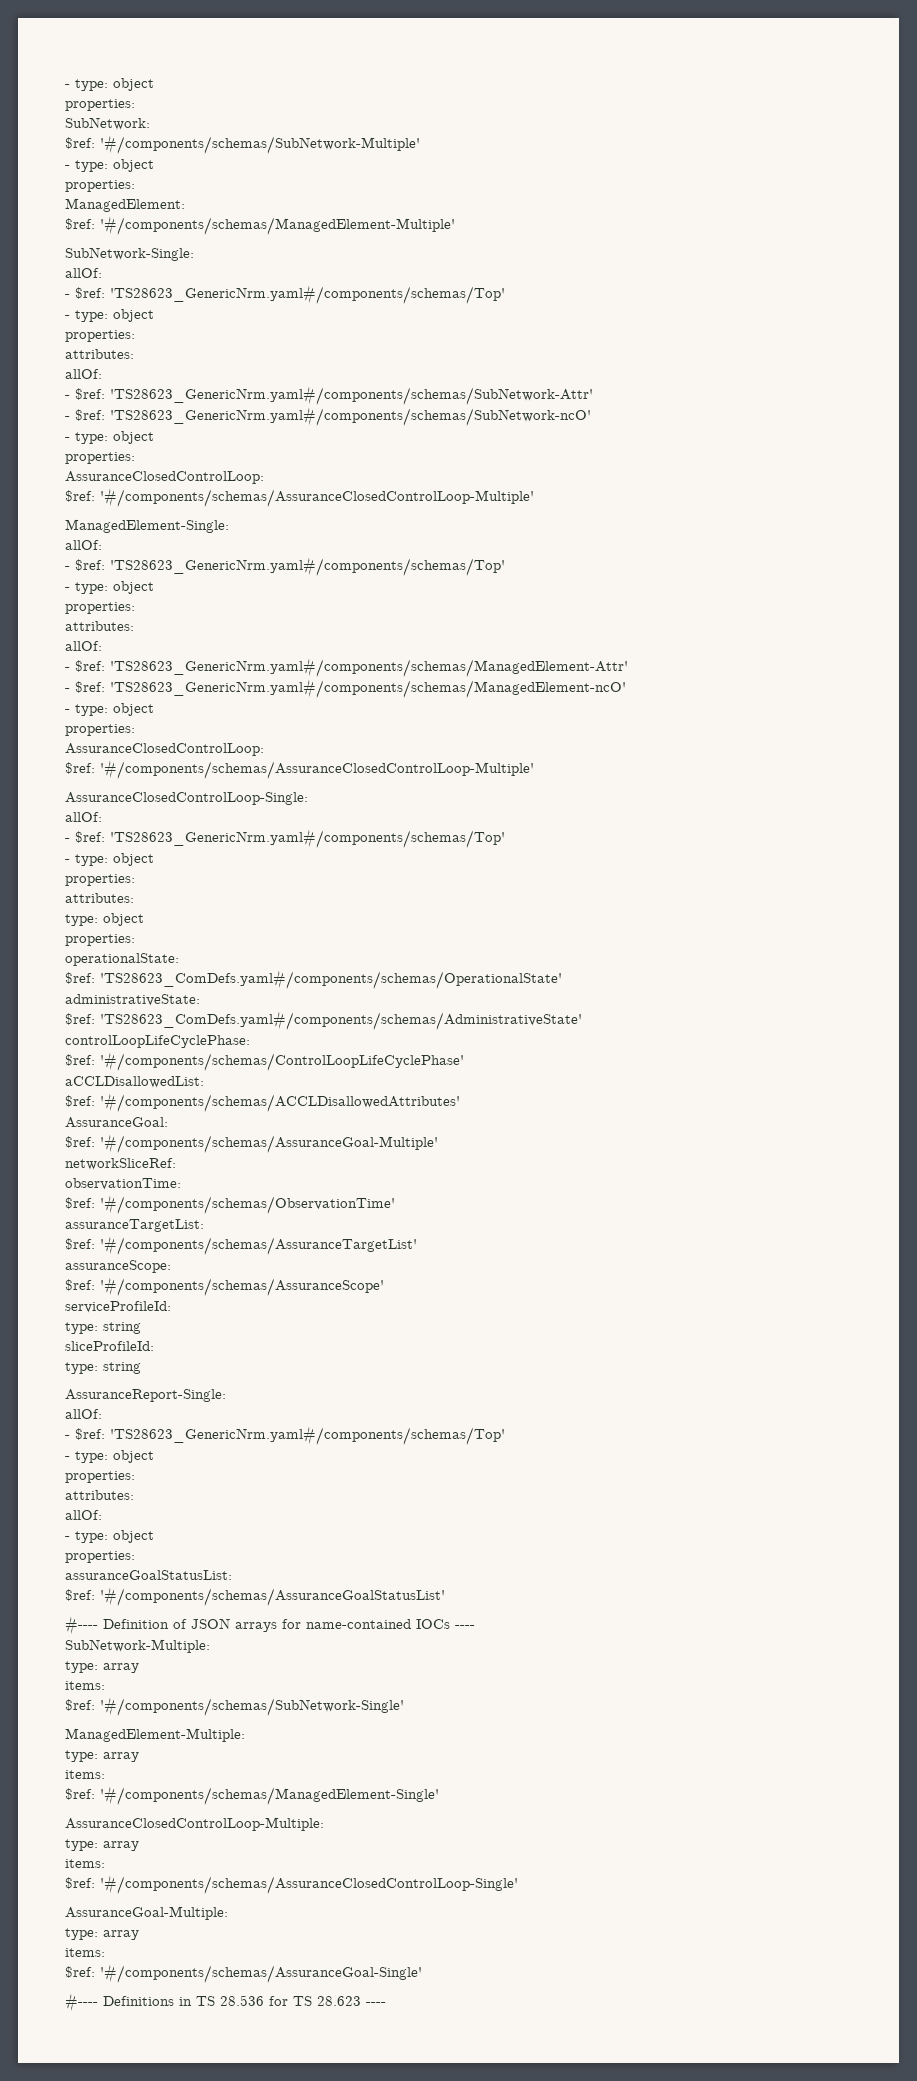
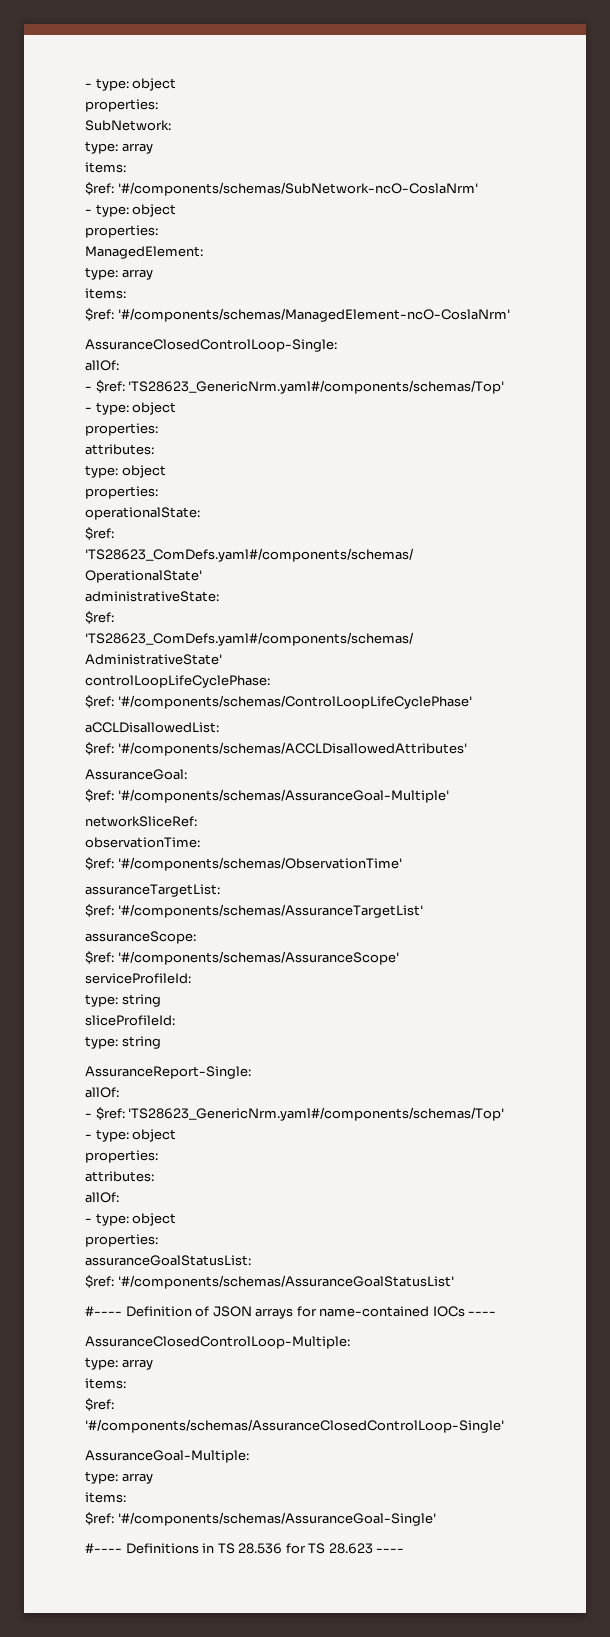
[65,135,420,154] // $ref: '#/components/schemas/SubNetwork-Multiple' -> [85,141,153,154] [85,162,126,173] [85,182,478,196] // type: array // items: // $ref: '#/components/schemas/SubNetwork-ncO-CoslaNrm'
[65,216,455,235] [65,247,194,261] [65,268,102,278] [65,285,505,304] [65,309,154,322] [65,330,135,342] [65,349,134,359] [65,369,102,379] [65,386,593,405] [65,407,591,426] [65,431,154,444] [65,452,135,464] [65,471,264,484] [65,488,534,507] [65,519,229,533] [65,540,102,550] [65,557,505,576] [65,581,154,594] [65,602,135,614] [65,621,134,631] [65,641,102,651] [65,658,628,677] [65,679,626,698] [65,703,154,716] [65,724,135,736] [65,743,264,756] [65,760,534,779] $ref: '#/components/schemas/ManagedElement-Multiple' // SubNetwork-Single: // allOf: // - $ref: 'TS28623_GenericNrm.yaml#/components/schemas/Top' // - type: object // properties: // attributes: // allOf: // - $ref: 'TS28623_GenericNrm.yaml#/components/schemas/SubNetwork-Attr' // - $ref: 'TS28623_GenericNrm.yaml#/components/schemas/SubNetwork-ncO' // - type: object // properties: // AssuranceClosedControlLoop: // $ref: '#/components/schemas/AssuranceClosedControlLoop-Multiple' // ManagedElement-Single: // allOf: // - $ref: 'TS28623_GenericNrm.yaml#/components/schemas/Top' // - type: object // properties: // attributes: // allOf: // - $ref: 'TS28623_GenericNrm.yaml#/components/schemas/ManagedElement-Attr' // - $ref: 'TS28623_GenericNrm.yaml#/components/schemas/ManagedElement-ncO' // - type: object // properties: // AssuranceClosedControlLoop: // $ref: '#/components/schemas/AssuranceClosedControlLoop-Multiple' -> [85,267,153,280] [85,288,126,299] [85,308,510,322] type: array // items: // $ref: '#/components/schemas/ManagedElement-ncO-CoslaNrm'
[65,1639,210,1653] [65,1661,139,1673] [65,1681,105,1690] [65,1697,404,1716] [65,1728,245,1742] [65,1750,139,1762] [65,1770,105,1779] [65,1786,439,1805] // SubNetwork-Multiple: // type: array // items: // $ref: '#/components/schemas/SubNetwork-Single' // ManagedElement-Multiple: // type: array // items: // $ref: '#/components/schemas/ManagedElement-Single' -> (497, 1313) none

